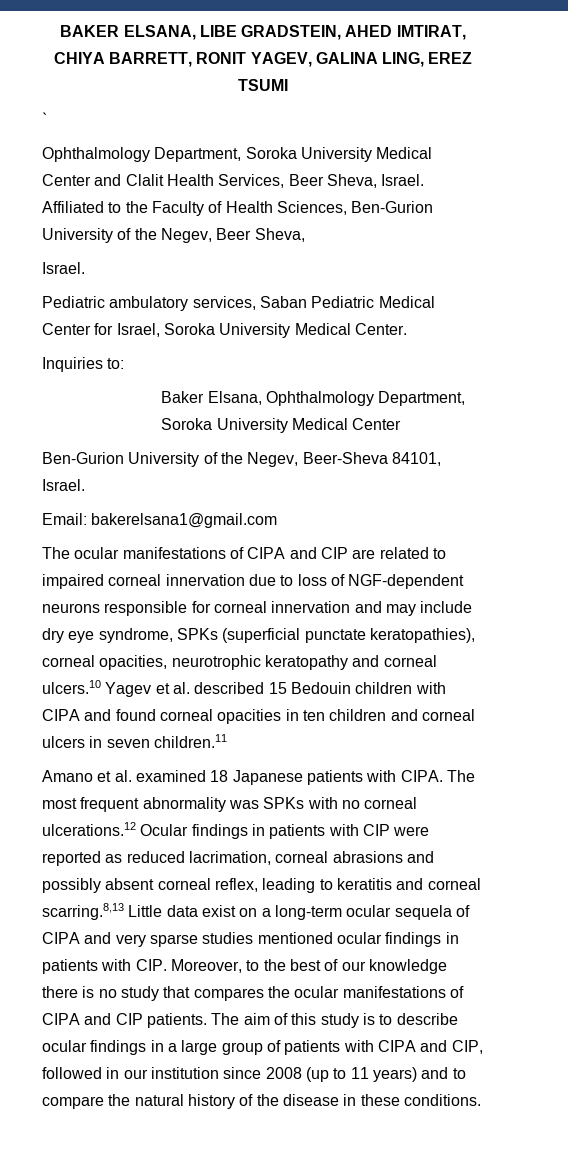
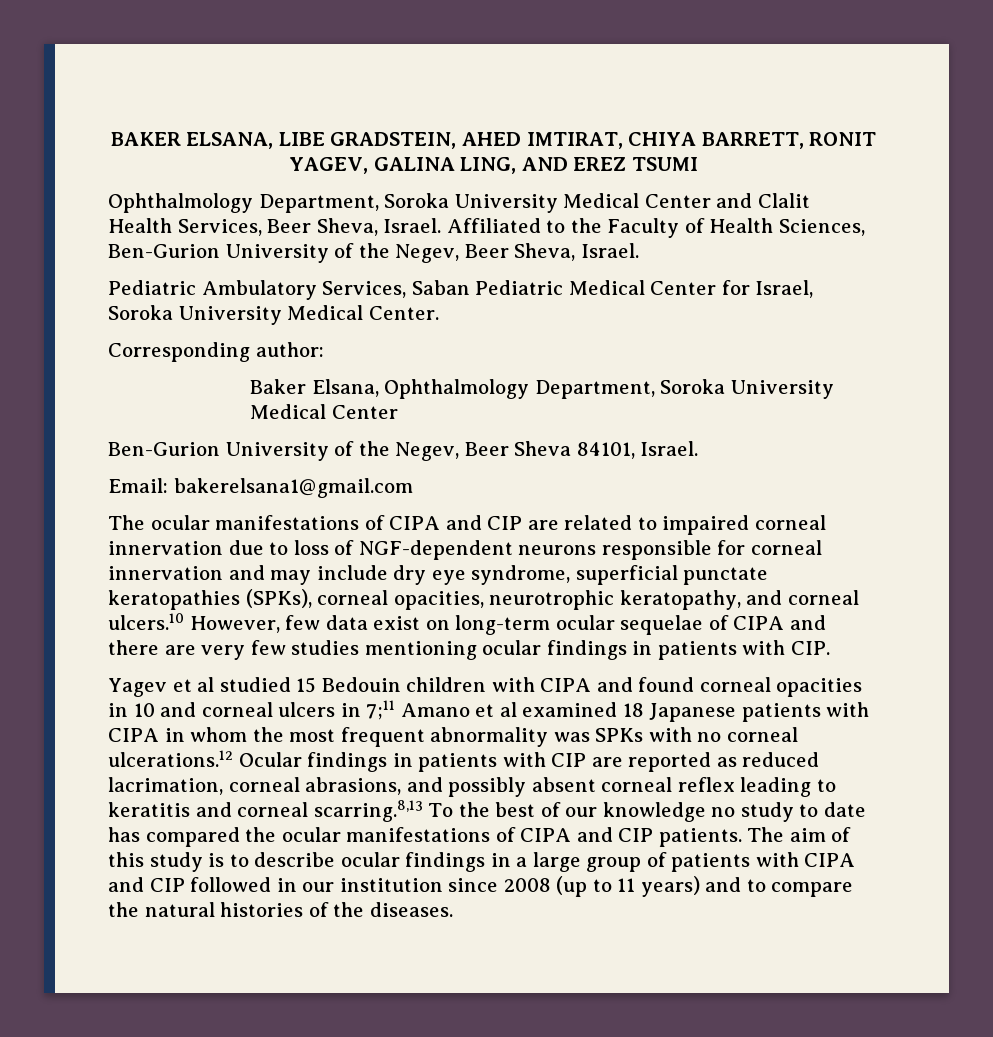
(425, 59) none -> [521,157,568,171] AND
[42,112,47,125] // ` -> (698, 164) none
(305, 235) // -> (576, 252) none
[109,296,256,311] ambulatory services, -> [201,280,407,300] Ambulatory Services,
[42,357,125,372] Inquiries to: -> [108,342,324,362] Corresponding author:
[302,452,388,464] Beer-Sheva -> [464,441,572,456] Beer Sheva
[176,628,475,643] SPKs (superficial punctate keratopathies), -> [575,565,769,585] [108,589,312,610] superficial punctate keratopathies (SPKs),
[264,655,348,670] keratopathy -> [619,590,741,610] keratopathy,
[105,682,265,697] Yagev et al. described -> [189,615,826,635] [108,640,830,660] [108,677,291,697] However, few data exist on long-term ocular sequelae of CIPA and there are very few studies mentioning ocular findings in patients with CIP. // Yagev et al studied
[302,709,387,721] ten children -> [133,703,155,717] 10
[106,734,227,748] seven children.11 // -> [366,700,396,720] 7;11
[114,770,132,782] al. -> [499,702,517,717] al
[400,770,475,782] CIPA. The -> [108,727,284,742] CIPA in whom the
[393,826,430,836] were -> [591,757,623,767] are
[332,851,403,863] abrasions -> [305,777,402,795] abrasions,
[214,878,258,892] reflex, -> [677,777,735,792] reflex
[128,905,470,920] [42,932,459,947] [42,959,260,974] Little data exist on a long-term ocular sequela of CIPA and very sparse studies mentioned ocular findings in patients with CIP. Moreover, to -> [428,803,454,817] To
[42,986,264,1001] there is no study that compares -> [711,802,866,822] [108,827,240,847] no study to date has compared
[451,1040,483,1054] CIP, -> [149,878,185,892] CIP
[187,1094,481,1109] history of the disease in these conditions. -> [220,902,453,917] histories of the diseases.

